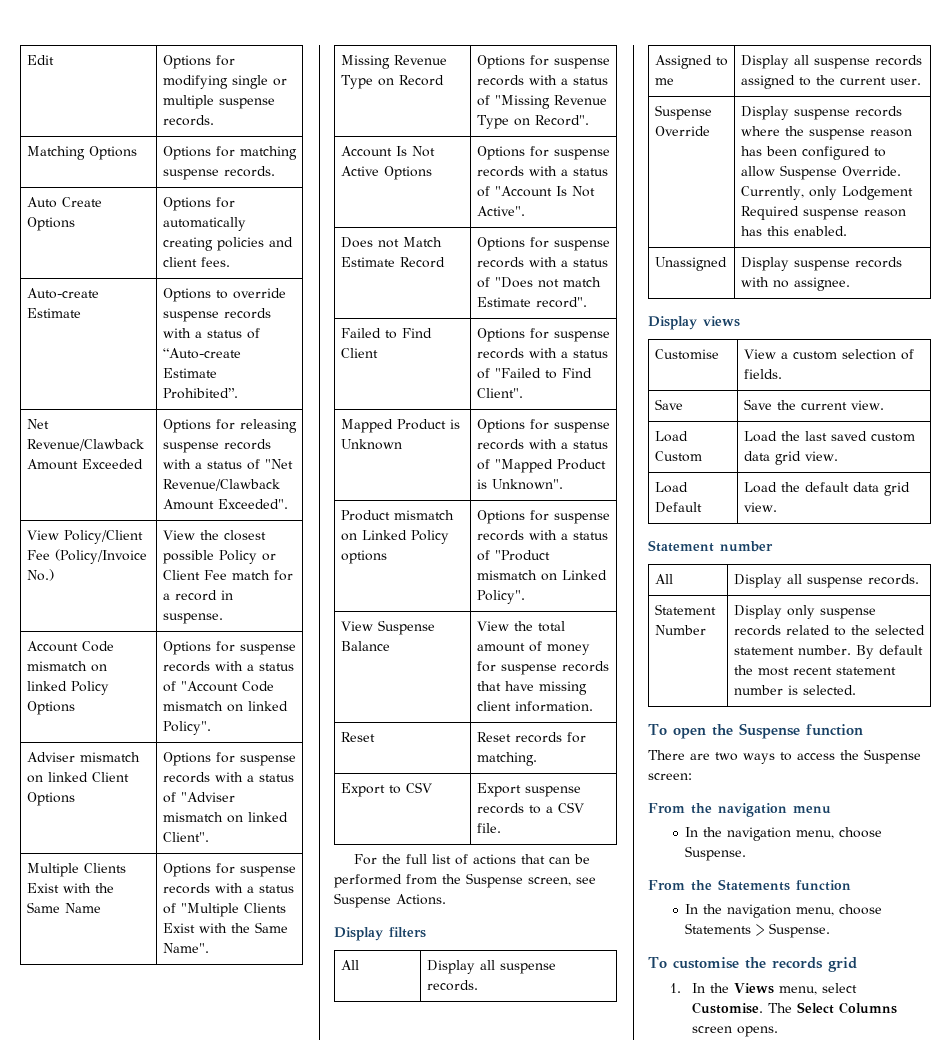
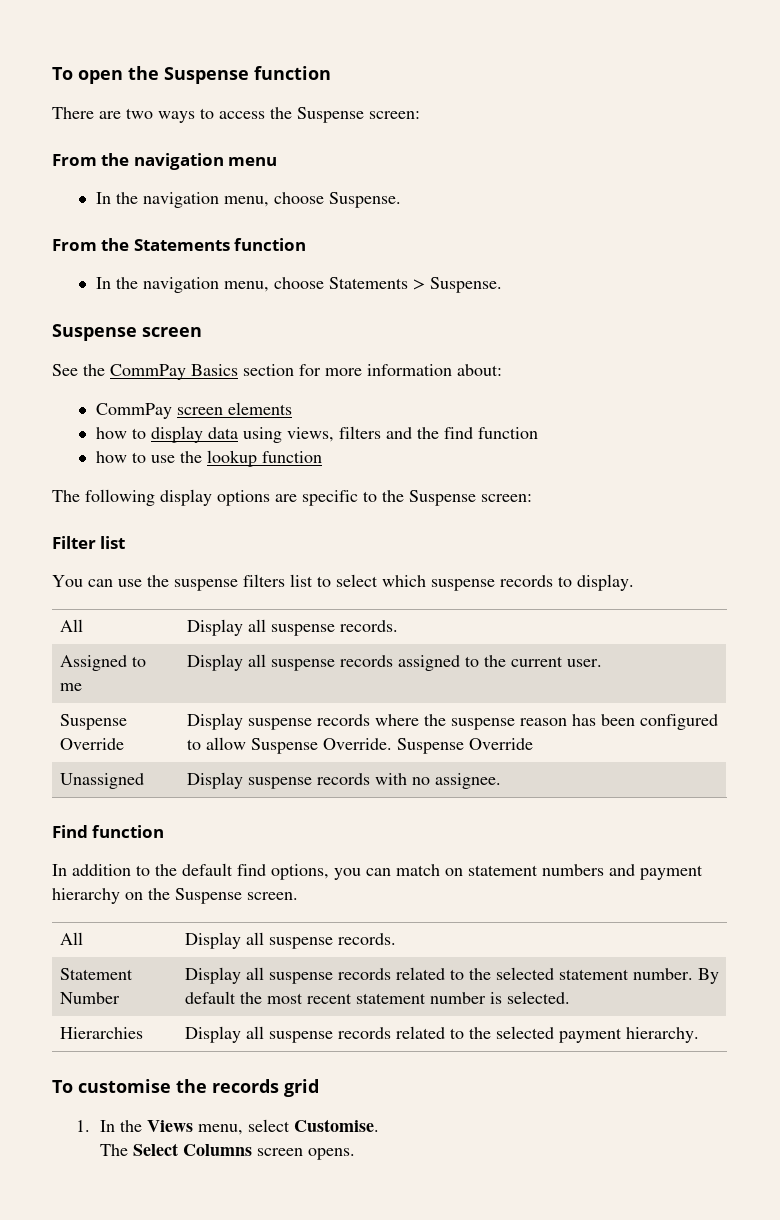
[26,55,54,65] [162,55,235,69] [162,75,287,89] [162,95,275,109] [162,115,214,126] [26,146,137,160] [162,146,297,160] [162,166,275,180] [26,197,102,208] [26,217,75,231] [162,197,235,211] [162,217,246,231] [162,237,293,251] [162,257,230,267] [26,288,99,299] [26,308,81,318] [162,288,286,302] [162,308,271,322] [162,328,260,339] [162,348,241,359] [162,368,217,378] [162,388,238,399] [26,419,49,429] [26,439,144,451] [26,459,143,470] [162,419,297,433] [162,439,271,453] [162,459,293,470] [162,479,280,491] [162,499,288,510] [26,530,143,544] [26,549,147,564] [26,569,54,581] [162,530,266,541] [162,550,276,564] [162,570,293,581] [162,590,233,601] [162,613,223,624] [26,641,114,652] [26,661,107,672] [26,681,109,695] [26,701,75,715] [162,641,296,655] [162,661,294,672] [162,681,274,692] [162,701,288,712] [162,721,211,735] [26,752,140,762] [26,772,129,783] [26,792,75,806] [162,752,296,766] [162,772,294,783] [162,792,235,803] [162,812,288,823] [162,832,209,842] [26,863,126,877] [26,883,114,893] [26,902,101,913] [162,863,296,877] [162,883,294,894] [162,903,286,917] [162,922,288,933] [162,943,209,953] [340,55,447,69] [340,75,444,89] [476,55,610,69] [476,75,608,86] [476,95,607,109] [476,115,589,129] [340,146,435,157] [340,166,432,180] [476,146,610,160] [476,166,608,177] [476,186,595,197] [476,206,525,216] [340,237,442,248] [340,257,445,268] [476,237,610,251] [476,257,608,268] [476,277,601,288] [476,297,587,308] [340,328,432,339] [340,348,378,358] [476,328,610,342] [476,348,608,359] [476,368,592,379] [476,388,523,398] [340,419,460,433] [340,439,402,450] [476,419,610,433] [476,439,608,450] [476,459,606,473] [476,479,563,490] [340,510,454,521] [340,530,449,544] [340,550,387,564] [476,510,610,524] [476,530,608,541] [476,550,550,561] [476,570,607,581] [476,590,525,604] [340,620,435,635] [340,641,390,651] [476,621,565,632] [476,641,590,655] [476,661,609,675] [476,681,587,695] [476,701,593,712] [340,732,375,742] [476,732,586,743] [476,752,537,766] [340,782,432,797] [476,783,581,797] [476,802,584,814] [476,823,501,833] [353,854,590,865] [334,873,596,888] [334,893,446,908] [334,927,426,941] [340,960,359,970] [426,960,556,974] [426,980,478,991] [654,55,728,69] [654,78,674,85] [740,55,922,69] [740,75,921,89] [654,105,712,120] [654,126,710,136] [740,106,902,120] [740,126,912,140] [740,146,886,160] [740,165,901,180] [740,186,913,200] [740,206,906,220] [740,226,847,236] [654,257,727,271] [740,257,902,271] [740,277,850,291] [648,316,740,330] [654,349,719,360] [743,349,914,360] [743,369,782,379] [654,399,683,410] [743,399,884,410] [654,431,688,442] [654,451,702,462] [743,431,915,442] [743,451,838,465] [654,482,688,493] [654,502,702,513] [743,482,910,496] [743,502,777,512] [648,540,773,552] [654,574,673,584] [733,574,919,588] [654,604,716,615] [654,625,706,635] [733,605,876,619] [733,625,925,636] [733,645,923,659] [733,665,896,676] [733,685,856,695] Edit | Options for modifying single or multiple suspense records. // Matching Options | Options for matching suspense records. // Auto Create Options | Options for automatically creating policies and client fees. // Auto-create Estimate | Options to override suspense records with a status of “Auto-create Estimate Prohibited”. // Net Revenue/Clawback Amount Exceeded | Options for releasing suspense records with a status of "Net Revenue/Clawback Amount Exceeded". // View Policy/Client Fee (Policy/Invoice No.) | View the closest possible Policy or Client Fee match for a record in suspense. // Account Code mismatch on linked Policy Options | Options for suspense records with a status of "Account Code mismatch on linked Policy". // Adviser mismatch on linked Client Options | Options for suspense records with a status of "Adviser mismatch on linked Client". // Multiple Clients Exist with the Same Name | Options for suspense records with a status of "Multiple Clients Exist with the Same Name". // Missing Revenue Type on Record | Options for suspense records with a status of "Missing Revenue Type on Record". // Account Is Not Active Options | Options for suspense records with a status of "Account Is Not Active". // Does not Match Estimate Record | Options for suspense records with a status of "Does not match Estimate record". // Failed to Find Client | Options for suspense records with a status of "Failed to Find Client". // Mapped Product is Unknown | Options for suspense records with a status of "Mapped Product is Unknown". // Product mismatch on Linked Policy options | Options for suspense records with a status of "Product mismatch on Linked Policy". // View Suspense Balance | View the total amount of money for suspense records that have missing client information. // Reset | Reset records for matching. // Export to CSV | Export suspense records to a CSV file. // For the full list of actions that can be performed from the Suspense screen, see Suspense Actions. // Display filters // All | Display all suspense records. // Assigned to me | Display all suspense records assigned to the current user. // Suspense Override | Display suspense records where the suspense reason has been configured to allow Suspense Override. Currently, only Lodgement Required suspense reason has this enabled. // Unassigned | Display suspense records with no assignee. // Display views // Customise | View a custom selection of fields. // Save | Save the current view. // Load Custom | Load the last saved custom data grid view. // Load Default | Load the default data grid view. // Statement number // All | Display all suspense records. // Statement Number | Display only suspense records related to the selected statement number. By default the most recent statement number is selected. // -> (52, 73) none
(831, 930) none -> [52,324,202,341] [52,364,502,380] [95,402,292,419] [95,426,538,443] [95,450,322,467] [52,489,532,506] [52,536,126,549] [52,574,634,591] [59,619,83,632] [186,619,398,636] [59,655,146,671] [59,683,82,691] [186,654,602,671] [59,714,127,730] [59,738,124,750] [186,713,718,730] [186,737,533,754] [59,773,144,789] [186,772,501,789] [52,825,165,838] [52,863,703,880] [52,888,298,904] [59,932,83,945] [184,932,396,949] [59,968,133,980] [59,992,120,1004] [184,967,719,984] [184,991,570,1004] [59,1027,143,1039] [184,1026,699,1043] // Suspense screen // See the CommPay Basics section for more information about: // CommPay screen elements // how to display data using views, filters and the find function // how to use the lookup function // The following display options are specific to the Suspense screen: // Filter list // You can use the suspense filters list to select which suspense records to display. // All | Display all suspense records. // Assigned to me | Display all suspense records assigned to the current user. // Suspense Override | Display suspense records where the suspense reason has been configured to allow Suspense Override. Suspense Override // Unassigned | Display suspense records with no assignee. // Find function // In addition to the default find options, you can match on statement numbers and payment hierarchy on the Suspense screen. // All | Display all suspense records. // Statement Number | Display all suspense records related to the selected statement number. By default the most recent statement number is selected. // Hierarchies | Display all suspense records related to the selected payment hierarchy.
(763, 1008) none -> (379, 1125) //

